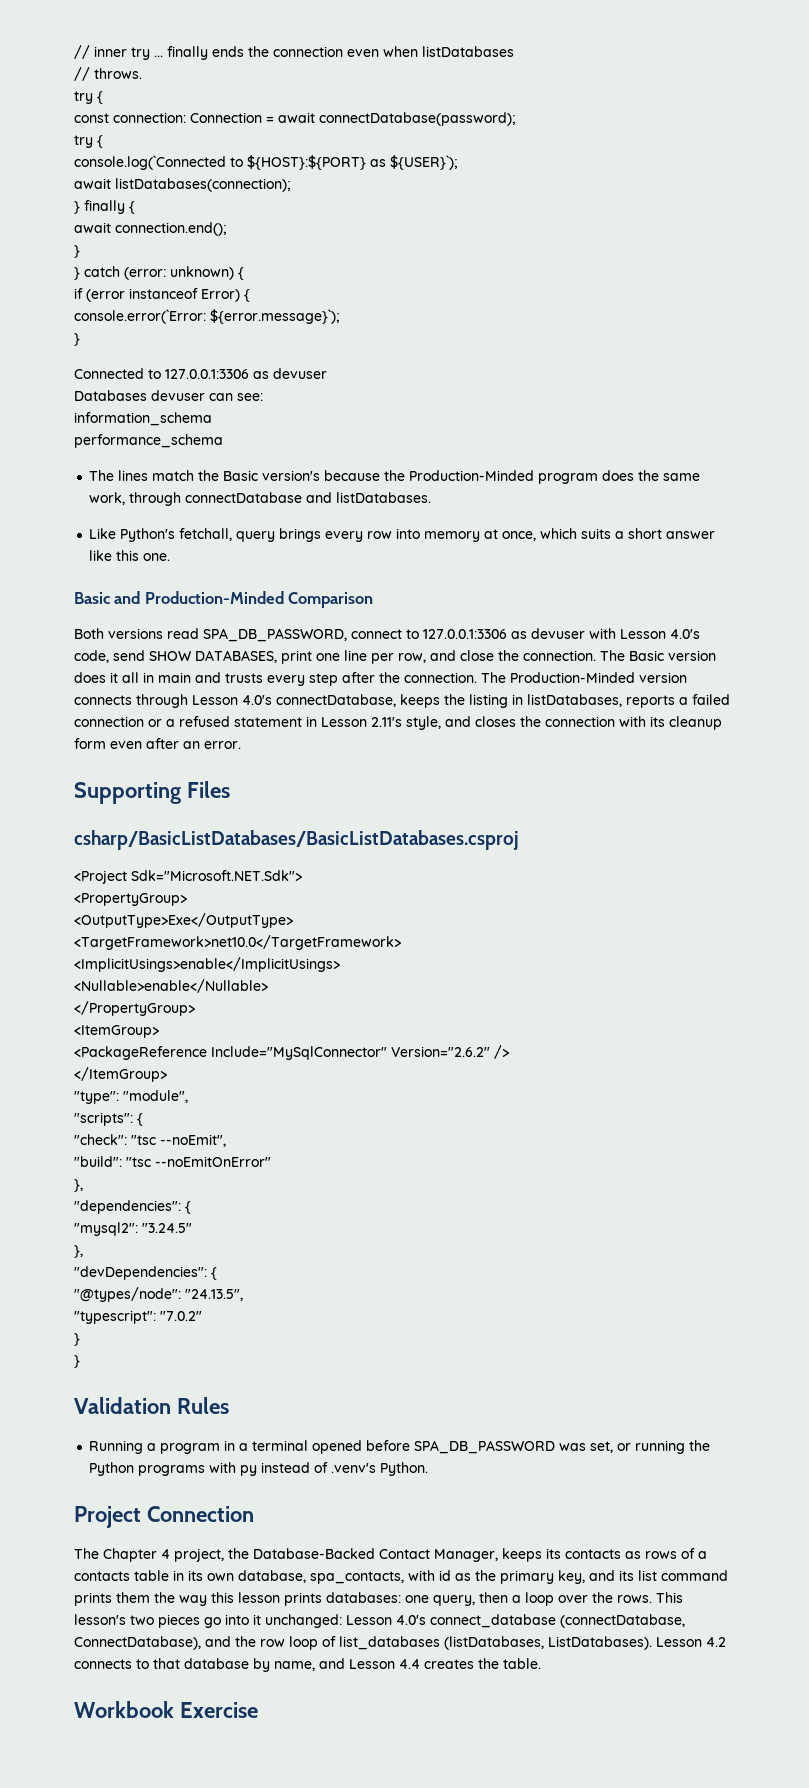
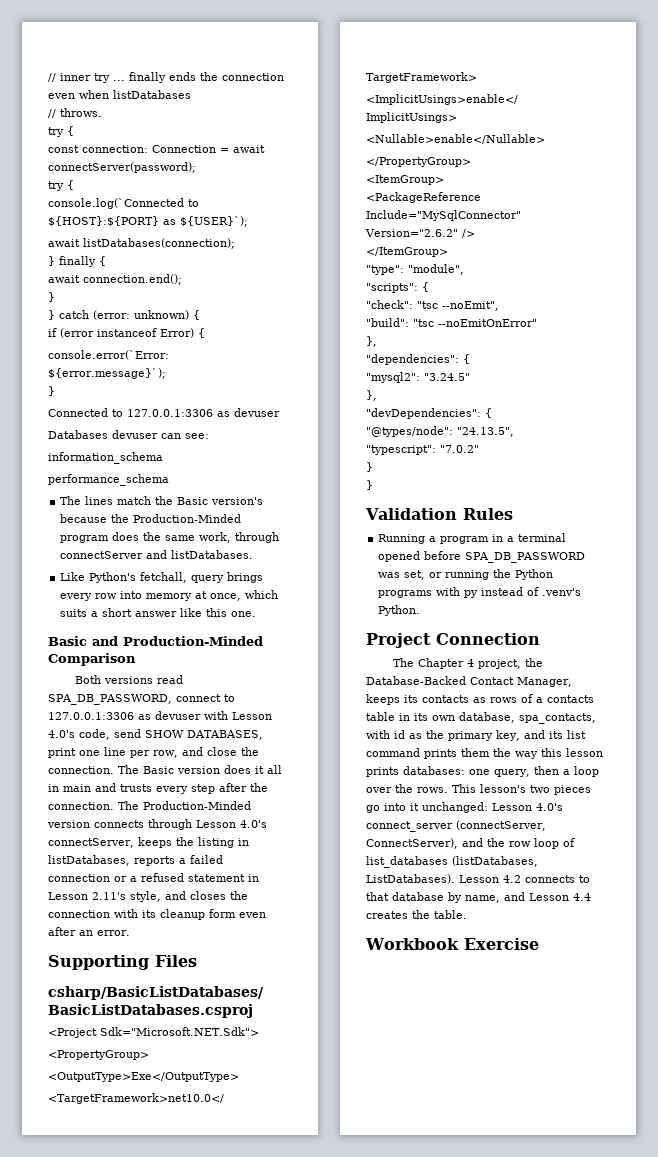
[319,112,516,126] connectDatabase(password); -> [48,162,196,173] connectServer(password);
[185,492,303,503] connectDatabase -> [60,551,144,559] connectServer
[276,694,396,707] connectDatabase, -> [48,838,134,848] connectServer,
[430,1614,685,1628] [74,1636,201,1650] connect_database (connectDatabase, ConnectDatabase), -> [366,820,546,832] [366,838,458,849] connect_server (connectServer, ConnectServer),

